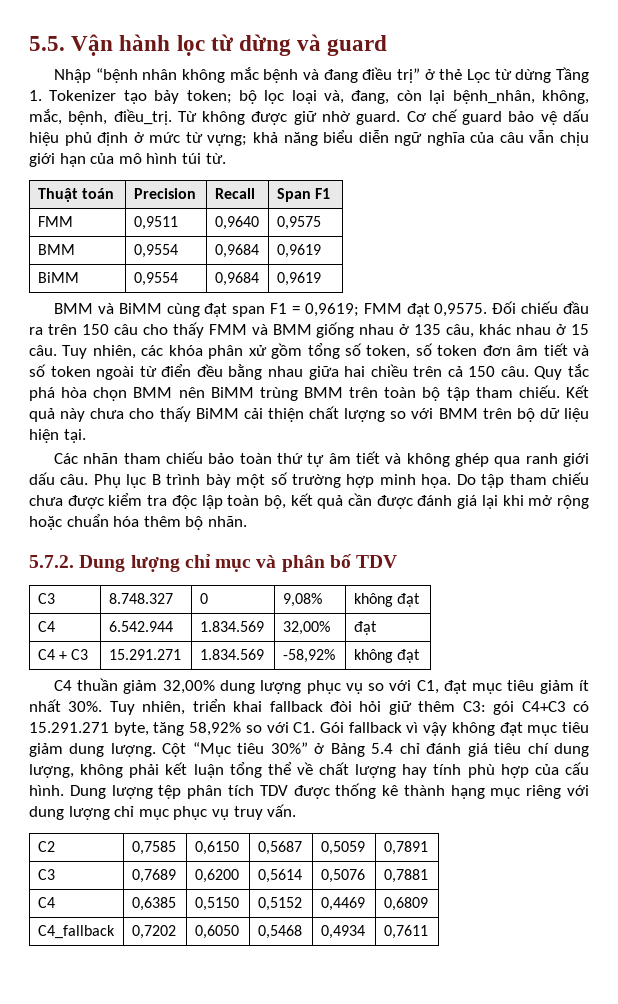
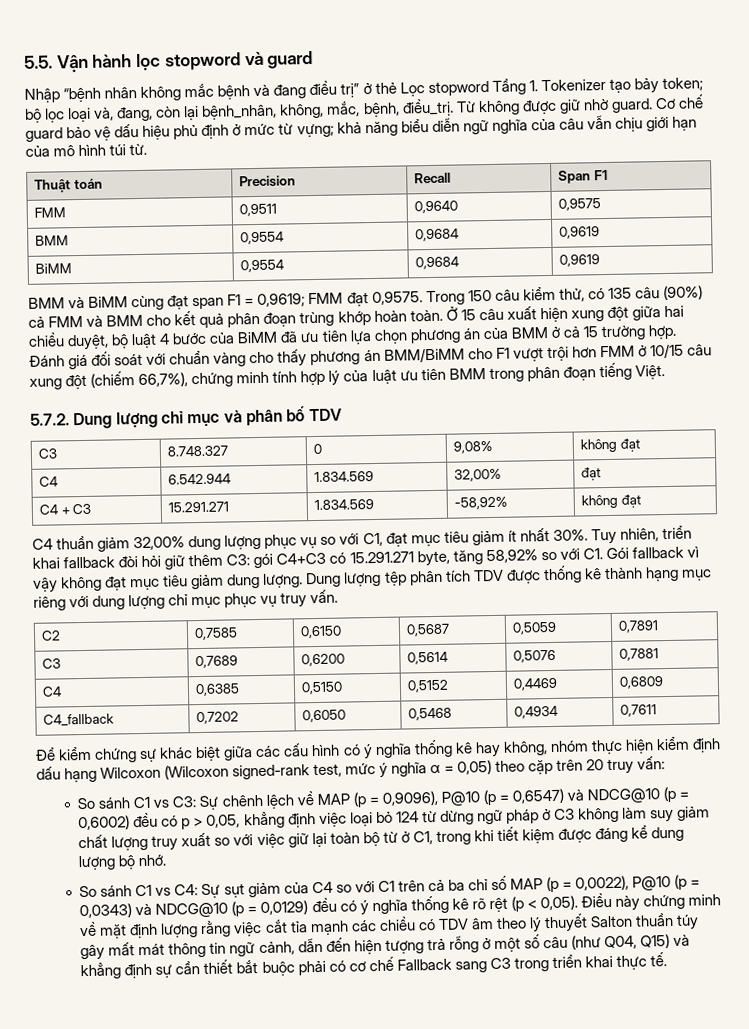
[210,34,292,56] từ dừng -> [164,52,241,71] stopword
[494,69,552,83] từ dừng -> [427,80,489,97] stopword
[492,301,589,314] [29,322,589,338] [29,343,589,359] [29,364,589,380] [29,385,590,401] [29,406,589,422] [29,429,86,443] [53,451,589,467] [29,472,589,488] [29,493,589,509] [29,514,247,530] Đối chiếu đầu ra trên 150 câu cho thấy FMM và BMM giống nhau ở 135 câu, khác nhau ở 15 câu. Tuy nhiên, các khóa phân xử gồm tổng số token, số token đơn âm tiết và số token ngoài từ điển đều bằng nhau giữa hai chiều trên cả 150 câu. Quy tắc phá hòa chọn BMM nên BiMM trùng BMM trên toàn bộ tập tham chiếu. Kết quả này chưa cho thấy BiMM cải thiện chất lượng so với BMM trên bộ dữ liệu hiện tại. // Các nhãn tham chiếu bảo toàn thứ tự âm tiết và không ghép qua ranh giới dấu câu. Phụ lục B trình bày một số trường hợp minh họa. Do tập tham chiếu chưa được kiểm tra độc lập toàn bộ, kết quả cần được đánh giá lại khi mở rộng hoặc chuẩn hóa thêm bộ nhãn. -> [425,285,703,306] [28,305,685,328] [28,324,678,351] [29,343,712,370] [29,362,665,390] Trong 150 câu kiểm thử, có 135 câu (90%) cả FMM và BMM cho kết quả phân đoạn trùng khớp hoàn toàn. Ở 15 câu xuất hiện xung đột giữa hai chiều duyệt, bộ luật 4 bước của BiMM đã ưu tiên lựa chọn phương án của BMM ở cả 15 trường hợp. Đánh giá đối soát với chuẩn vàng cho thấy phương án BMM/BiMM cho F1 vượt trội hơn FMM ở 10/15 câu xung đột (chiếm 66,7%), chứng minh tính hợp lý của luật ưu tiên BMM trong phân đoạn tiếng Việt.
[162,742,589,757] [29,762,589,778] [29,785,64,796] Cột “Mục tiêu 30%” ở Bảng 5.4 chỉ đánh giá tiêu chí dung lượng, không phải kết luận tổng thể về chất lượng hay tính phù hợp của cấu hình. -> (304, 580) none
(428, 932) none -> [35,736,722,763] [36,756,665,783] [77,786,690,811] [78,806,711,831] [78,825,685,851] [78,854,167,871] [79,874,701,899] [79,892,722,919] [79,912,700,939] [80,934,691,961] [80,952,668,980] // Để kiểm chứng sự khác biệt giữa các cấu hình có ý nghĩa thống kê hay không, nhóm thực hiện kiểm định dấu hạng Wilcoxon (Wilcoxon signed-rank test, mức ý nghĩa α = 0,05) theo cặp trên 20 truy vấn: // So sánh C1 vs C3: Sự chênh lệch về MAP (p = 0,9096), P@10 (p = 0,6547) và NDCG@10 (p = 0,6002) đều có p > 0,05, khẳng định việc loại bỏ 124 từ dừng ngữ pháp ở C3 không làm suy giảm chất lượng truy xuất so với việc giữ lại toàn bộ từ ở C1, trong khi tiết kiệm được đáng kể dung lượng bộ nhớ. // So sánh C1 vs C4: Sự sụt giảm của C4 so với C1 trên cả ba chỉ số MAP (p = 0,0022), P@10 (p = 0,0343) và NDCG@10 (p = 0,0129) đều có ý nghĩa thống kê rõ rệt (p < 0,05). Điều này chứng minh về mặt định lượng rằng việc cắt tỉa mạnh các chiều có TDV âm theo lý thuyết Salton thuần túy gây mất mát thông tin ngữ cảnh, dẫn đến hiện tượng trả rỗng ở một số câu (như Q04, Q15) và khẳng định sự cần thiết bắt buộc phải có cơ chế Fallback sang C3 trong triển khai thực tế.

